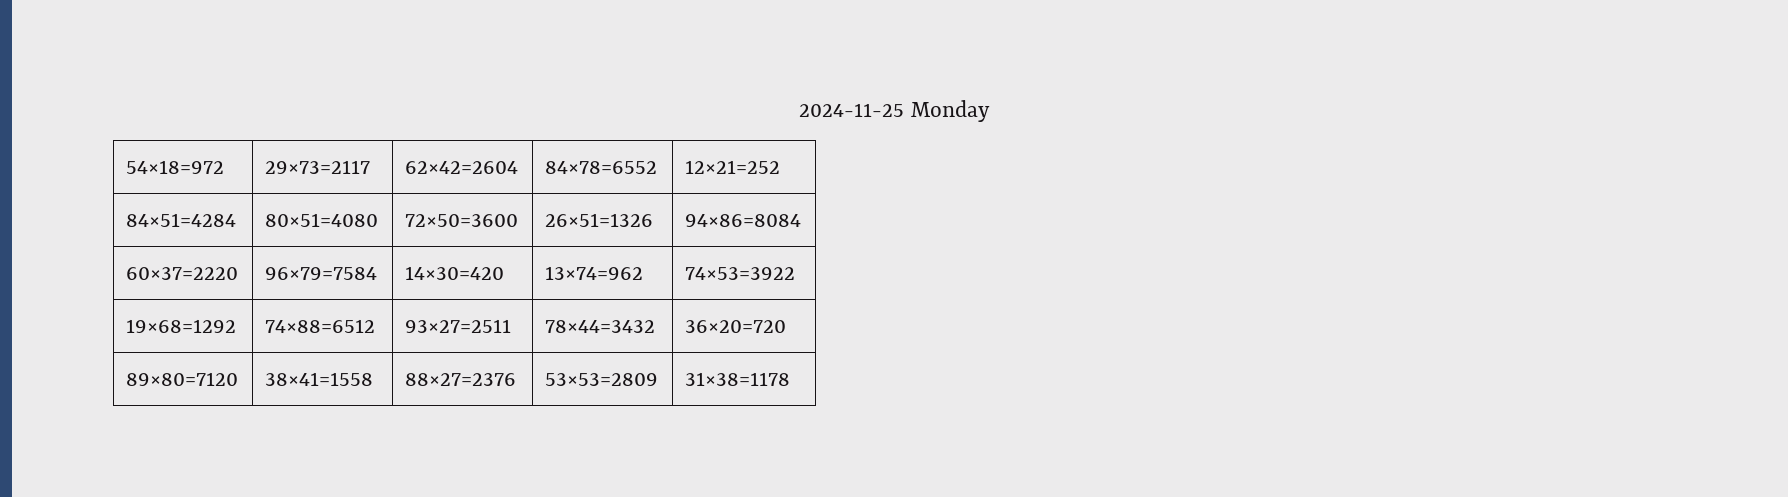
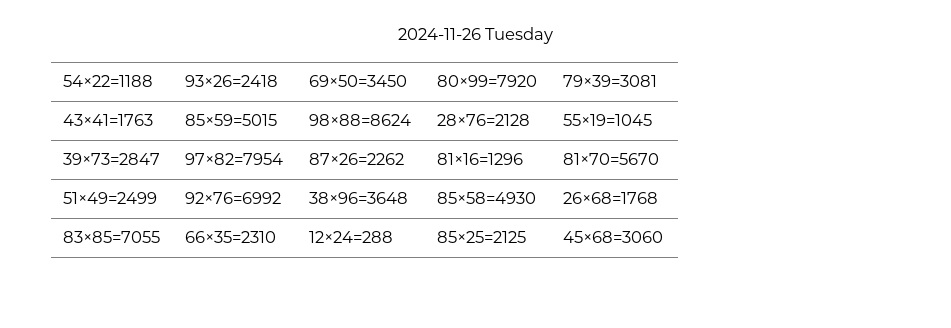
[799,100,990,122] [126,160,225,174] [265,160,371,174] [405,161,519,174] [545,161,658,174] [685,160,781,174] [126,213,237,227] [265,213,379,227] [405,214,519,227] [545,213,654,227] [685,214,802,227] [126,267,239,280] [265,267,378,280] [405,266,505,280] [545,266,644,280] [685,267,796,280] [126,319,237,333] [265,319,376,333] [405,319,512,333] [545,320,656,333] [685,320,787,333] [126,372,239,386] [265,372,374,386] [405,373,517,386] [545,373,659,386] [685,372,791,386] 2024-11-25 Monday // 54×18=972 | 29×73=2117 | 62×42=2604 | 84×78=6552 | 12×21=252 // 84×51=4284 | 80×51=4080 | 72×50=3600 | 26×51=1326 | 94×86=8084 // 60×37=2220 | 96×79=7584 | 14×30=420 | 13×74=962 | 74×53=3922 // 19×68=1292 | 74×88=6512 | 93×27=2511 | 78×44=3432 | 36×20=720 // 89×80=7120 | 38×41=1558 | 88×27=2376 | 53×53=2809 | 31×38=1178 -> [397,27,554,44] [63,75,154,87] [185,75,279,87] [309,75,408,87] [437,75,538,87] [563,75,658,87] [63,114,154,126] [185,114,278,126] [309,114,412,126] [437,114,531,126] [563,114,653,126] [63,153,161,165] [185,153,284,165] [309,153,405,165] [437,153,524,165] [563,153,660,165] [63,192,158,204] [185,192,282,204] [309,192,409,204] [437,192,537,204] [563,192,659,204] [63,231,161,243] [185,231,277,243] [309,231,394,243] [437,231,527,243] [563,231,664,243] 2024-11-26 Tuesday // 54×22=1188 | 93×26=2418 | 69×50=3450 | 80×99=7920 | 79×39=3081 // 43×41=1763 | 85×59=5015 | 98×88=8624 | 28×76=2128 | 55×19=1045 // 39×73=2847 | 97×82=7954 | 87×26=2262 | 81×16=1296 | 81×70=5670 // 51×49=2499 | 92×76=6992 | 38×96=3648 | 85×58=4930 | 26×68=1768 // 83×85=7055 | 66×35=2310 | 12×24=288 | 85×25=2125 | 45×68=3060

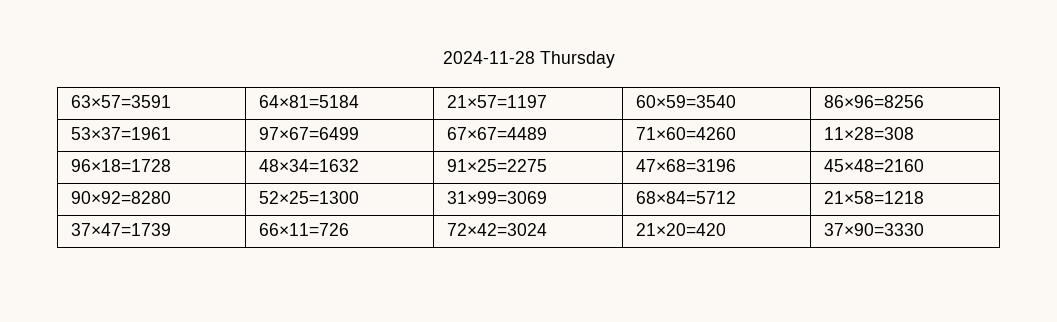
[397,27,554,44] [63,75,154,87] [185,75,279,87] [309,75,408,87] [437,75,538,87] [563,75,658,87] [63,114,154,126] [185,114,278,126] [309,114,412,126] [437,114,531,126] [563,114,653,126] [63,153,161,165] [185,153,284,165] [309,153,405,165] [437,153,524,165] [563,153,660,165] [63,192,158,204] [185,192,282,204] [309,192,409,204] [437,192,537,204] [563,192,659,204] [63,231,161,243] [185,231,277,243] [309,231,394,243] [437,231,527,243] [563,231,664,243] 2024-11-26 Tuesday // 54×22=1188 | 93×26=2418 | 69×50=3450 | 80×99=7920 | 79×39=3081 // 43×41=1763 | 85×59=5015 | 98×88=8624 | 28×76=2128 | 55×19=1045 // 39×73=2847 | 97×82=7954 | 87×26=2262 | 81×16=1296 | 81×70=5670 // 51×49=2499 | 92×76=6992 | 38×96=3648 | 85×58=4930 | 26×68=1768 // 83×85=7055 | 66×35=2310 | 12×24=288 | 85×25=2125 | 45×68=3060 -> [442,51,615,68] [70,95,171,108] [258,95,359,108] [446,95,547,108] [635,95,736,108] [823,95,924,108] [70,127,171,140] [258,127,359,140] [446,127,547,140] [635,127,736,140] [823,127,914,140] [70,159,171,172] [258,159,359,172] [446,159,547,172] [635,159,736,172] [823,159,924,172] [70,191,171,204] [258,191,359,204] [446,191,547,204] [635,191,736,204] [823,191,924,204] [70,223,171,236] [258,223,349,236] [446,223,547,236] [635,223,726,236] [823,223,924,236] 2024-11-28 Thursday // 63×57=3591 | 64×81=5184 | 21×57=1197 | 60×59=3540 | 86×96=8256 // 53×37=1961 | 97×67=6499 | 67×67=4489 | 71×60=4260 | 11×28=308 // 96×18=1728 | 48×34=1632 | 91×25=2275 | 47×68=3196 | 45×48=2160 // 90×92=8280 | 52×25=1300 | 31×99=3069 | 68×84=5712 | 21×58=1218 // 37×47=1739 | 66×11=726 | 72×42=3024 | 21×20=420 | 37×90=3330

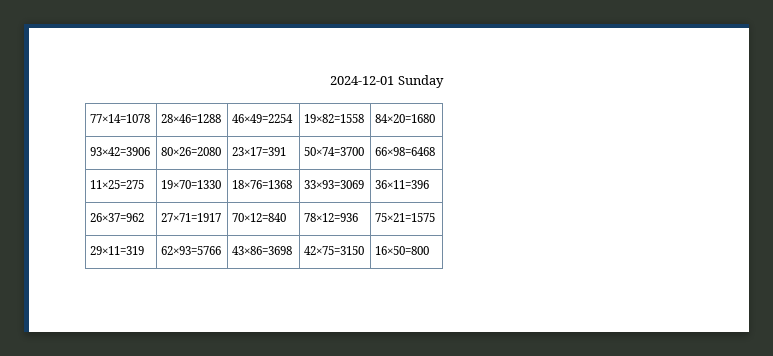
[442,51,615,68] [70,95,171,108] [258,95,359,108] [446,95,547,108] [635,95,736,108] [823,95,924,108] [70,127,171,140] [258,127,359,140] [446,127,547,140] [635,127,736,140] [823,127,914,140] [70,159,171,172] [258,159,359,172] [446,159,547,172] [635,159,736,172] [823,159,924,172] [70,191,171,204] [258,191,359,204] [446,191,547,204] [635,191,736,204] [823,191,924,204] [70,223,171,236] [258,223,349,236] [446,223,547,236] [635,223,726,236] [823,223,924,236] 2024-11-28 Thursday // 63×57=3591 | 64×81=5184 | 21×57=1197 | 60×59=3540 | 86×96=8256 // 53×37=1961 | 97×67=6499 | 67×67=4489 | 71×60=4260 | 11×28=308 // 96×18=1728 | 48×34=1632 | 91×25=2275 | 47×68=3196 | 45×48=2160 // 90×92=8280 | 52×25=1300 | 31×99=3069 | 68×84=5712 | 21×58=1218 // 37×47=1739 | 66×11=726 | 72×42=3024 | 21×20=420 | 37×90=3330 -> [330,75,444,88] [90,114,151,123] [161,114,222,123] [232,114,294,123] [304,114,365,123] [375,114,436,123] [90,147,151,156] [161,147,222,156] [232,147,287,156] [304,147,365,156] [375,147,436,156] [90,180,145,189] [161,180,222,189] [232,180,293,189] [304,180,365,189] [375,180,430,189] [90,213,145,222] [161,213,222,222] [232,213,287,222] [304,213,359,222] [375,213,436,222] [90,246,145,255] [161,246,222,255] [232,246,293,255] [304,246,365,255] [375,246,430,255] 2024-12-01 Sunday // 77×14=1078 | 28×46=1288 | 46×49=2254 | 19×82=1558 | 84×20=1680 // 93×42=3906 | 80×26=2080 | 23×17=391 | 50×74=3700 | 66×98=6468 // 11×25=275 | 19×70=1330 | 18×76=1368 | 33×93=3069 | 36×11=396 // 26×37=962 | 27×71=1917 | 70×12=840 | 78×12=936 | 75×21=1575 // 29×11=319 | 62×93=5766 | 43×86=3698 | 42×75=3150 | 16×50=800

